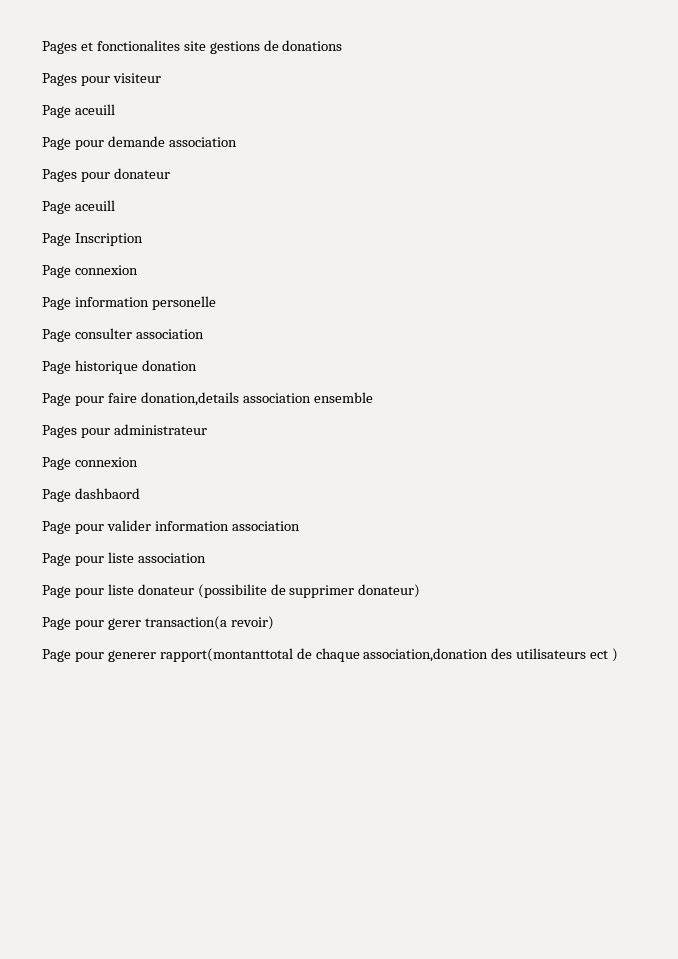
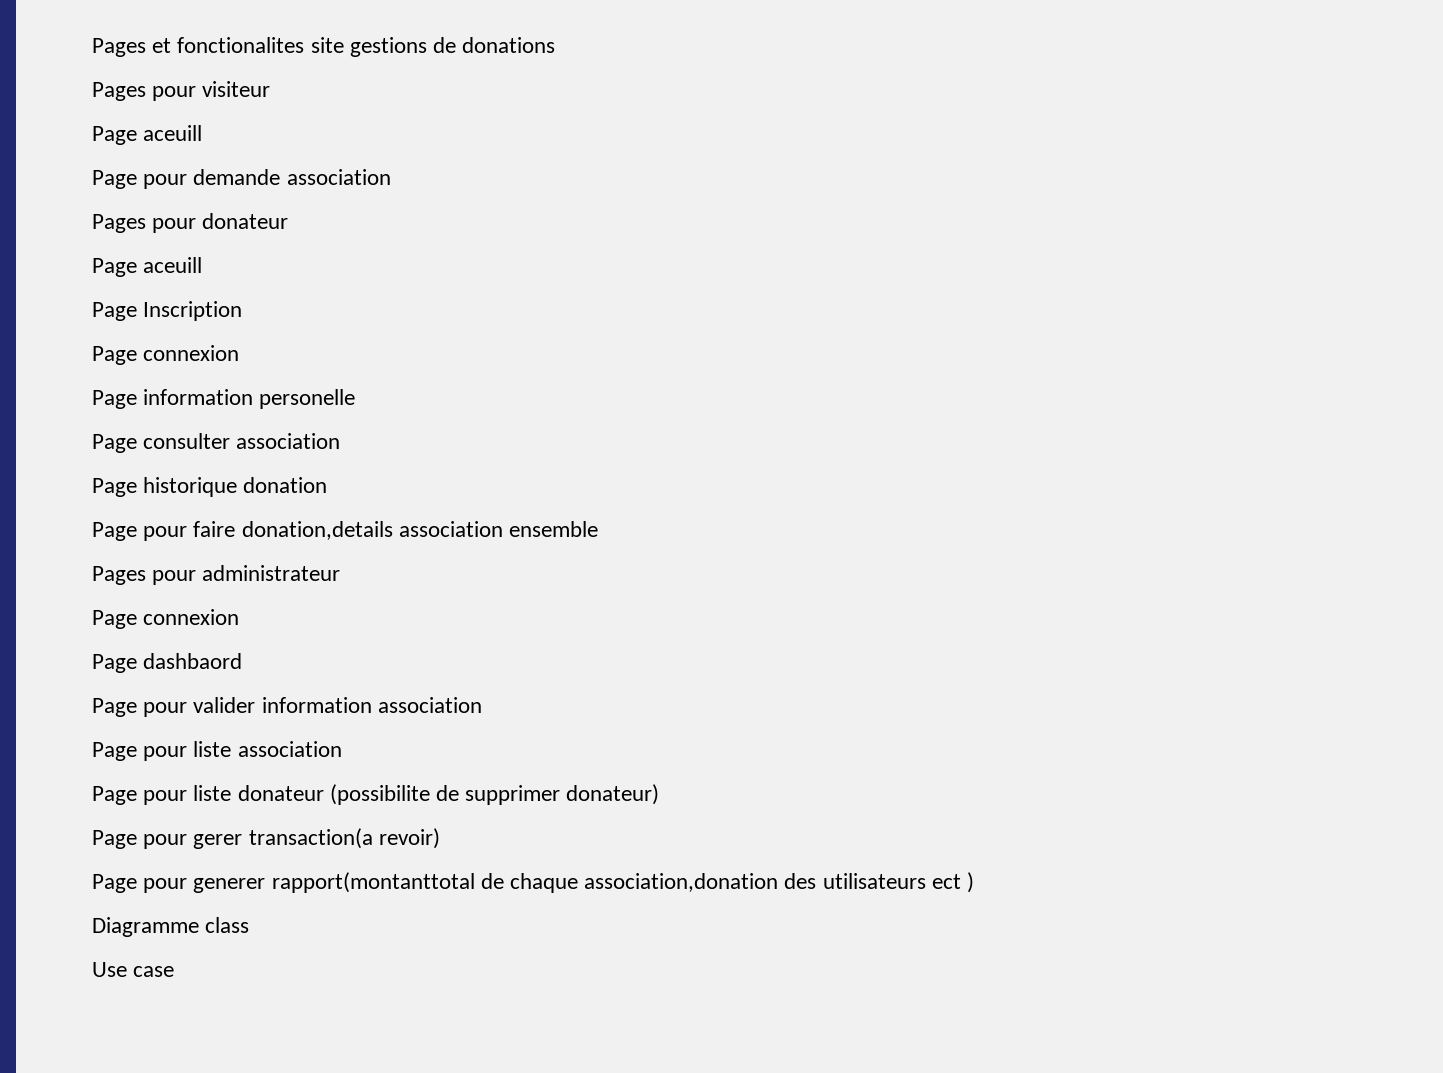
(619, 655) none -> [92,917,250,937] [92,962,175,977] // Diagramme class // Use case

